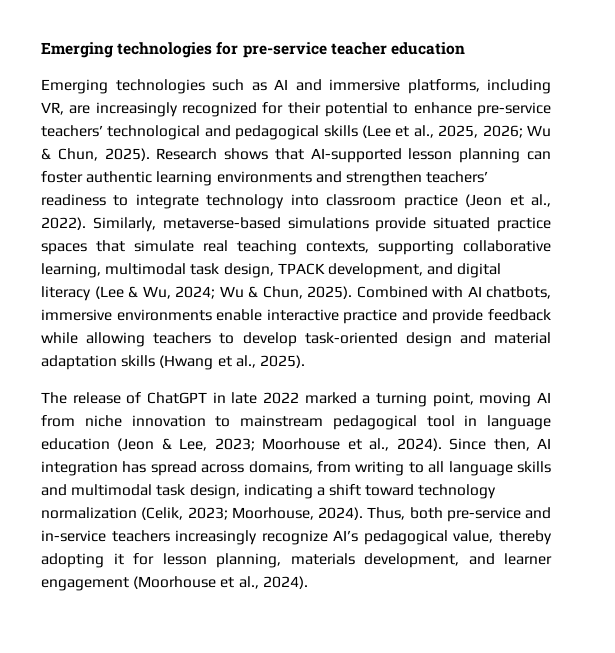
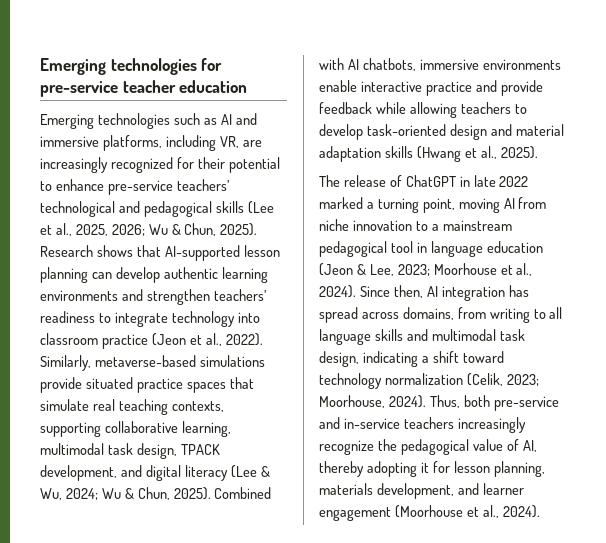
[41,171,83,183] foster -> [115,267,160,283] develop
(231, 421) none -> [431,224,439,231] a
[333,530,494,545] AI’s pedagogical value, -> [377,439,537,455] the pedagogical value of AI,

